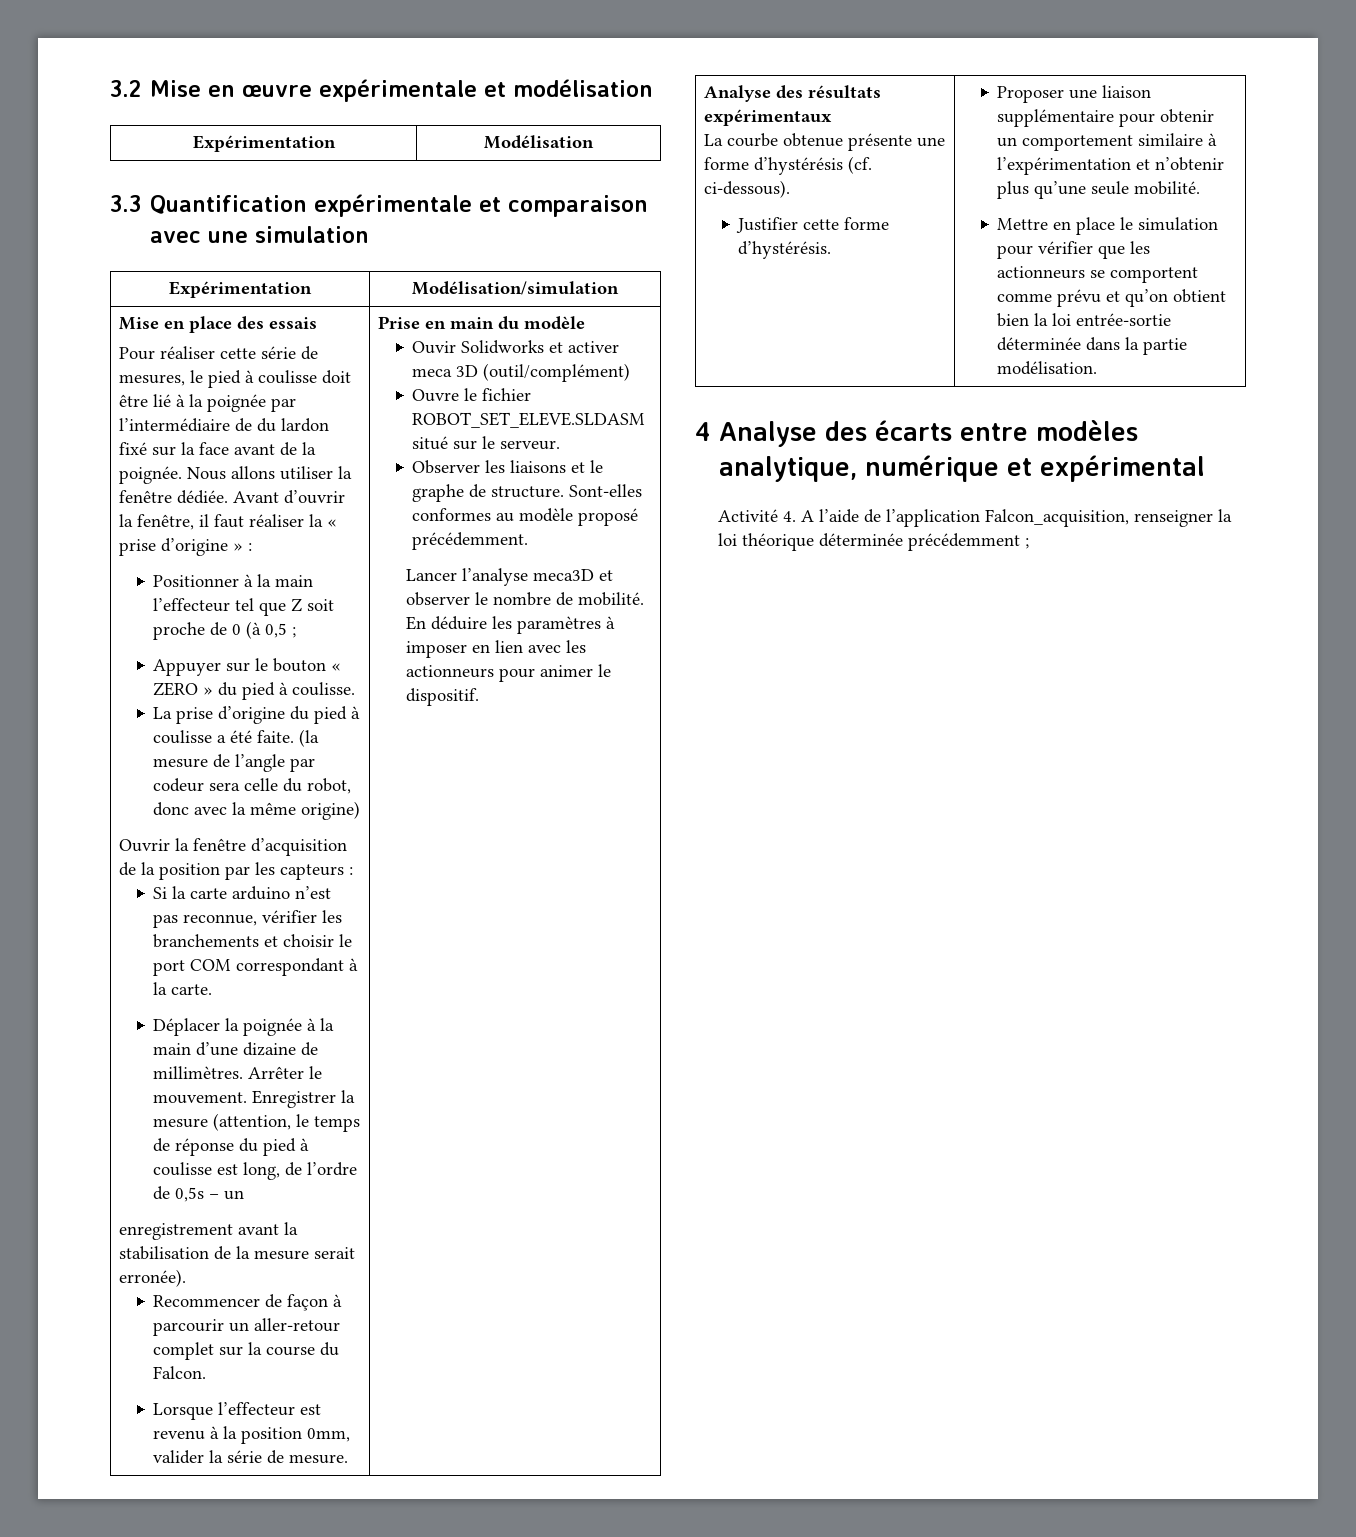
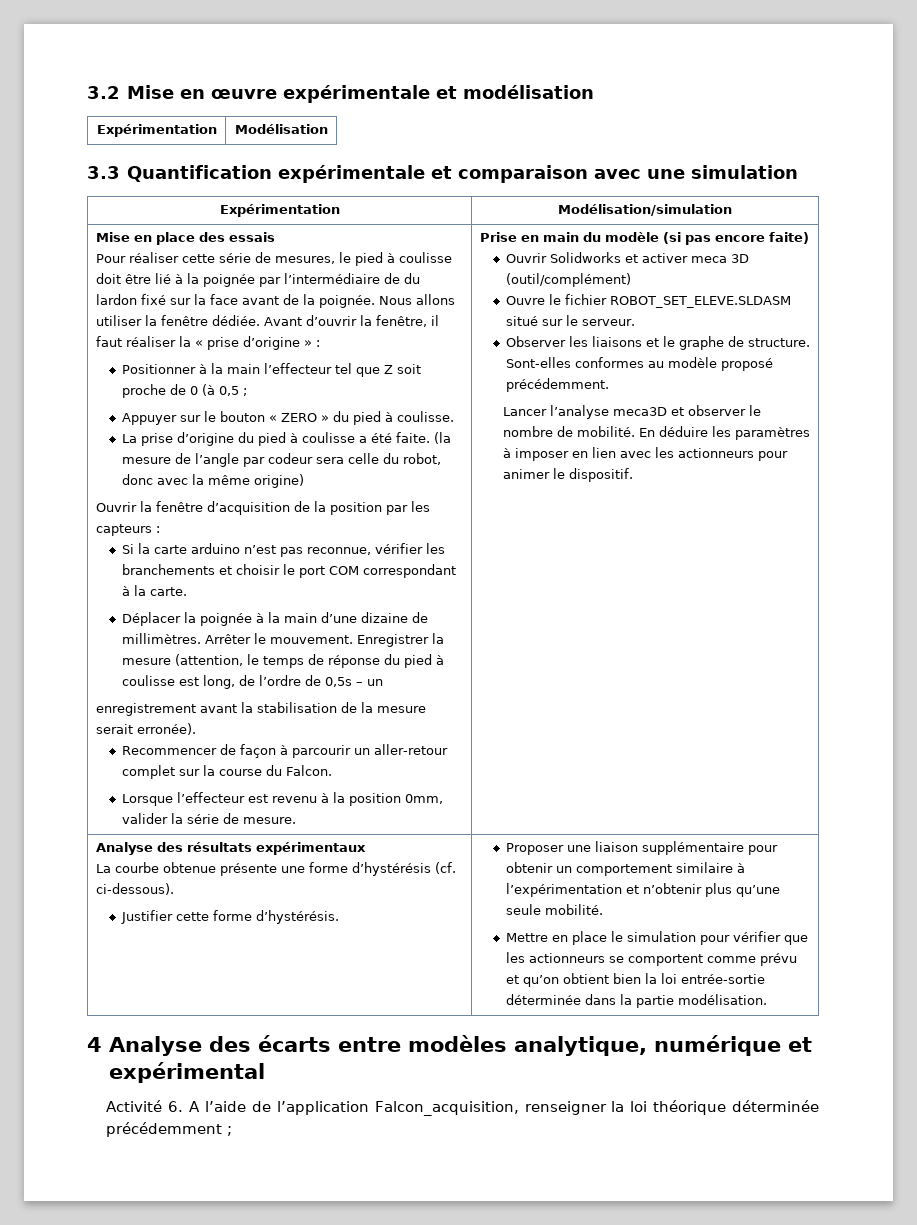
[412,341,457,354] // Ouvir -> [662,232,809,245] [505,253,547,263] (si pas encore faite) // Ouvrir
[782,511,796,522] 4. -> [168,1101,184,1112] 6.

